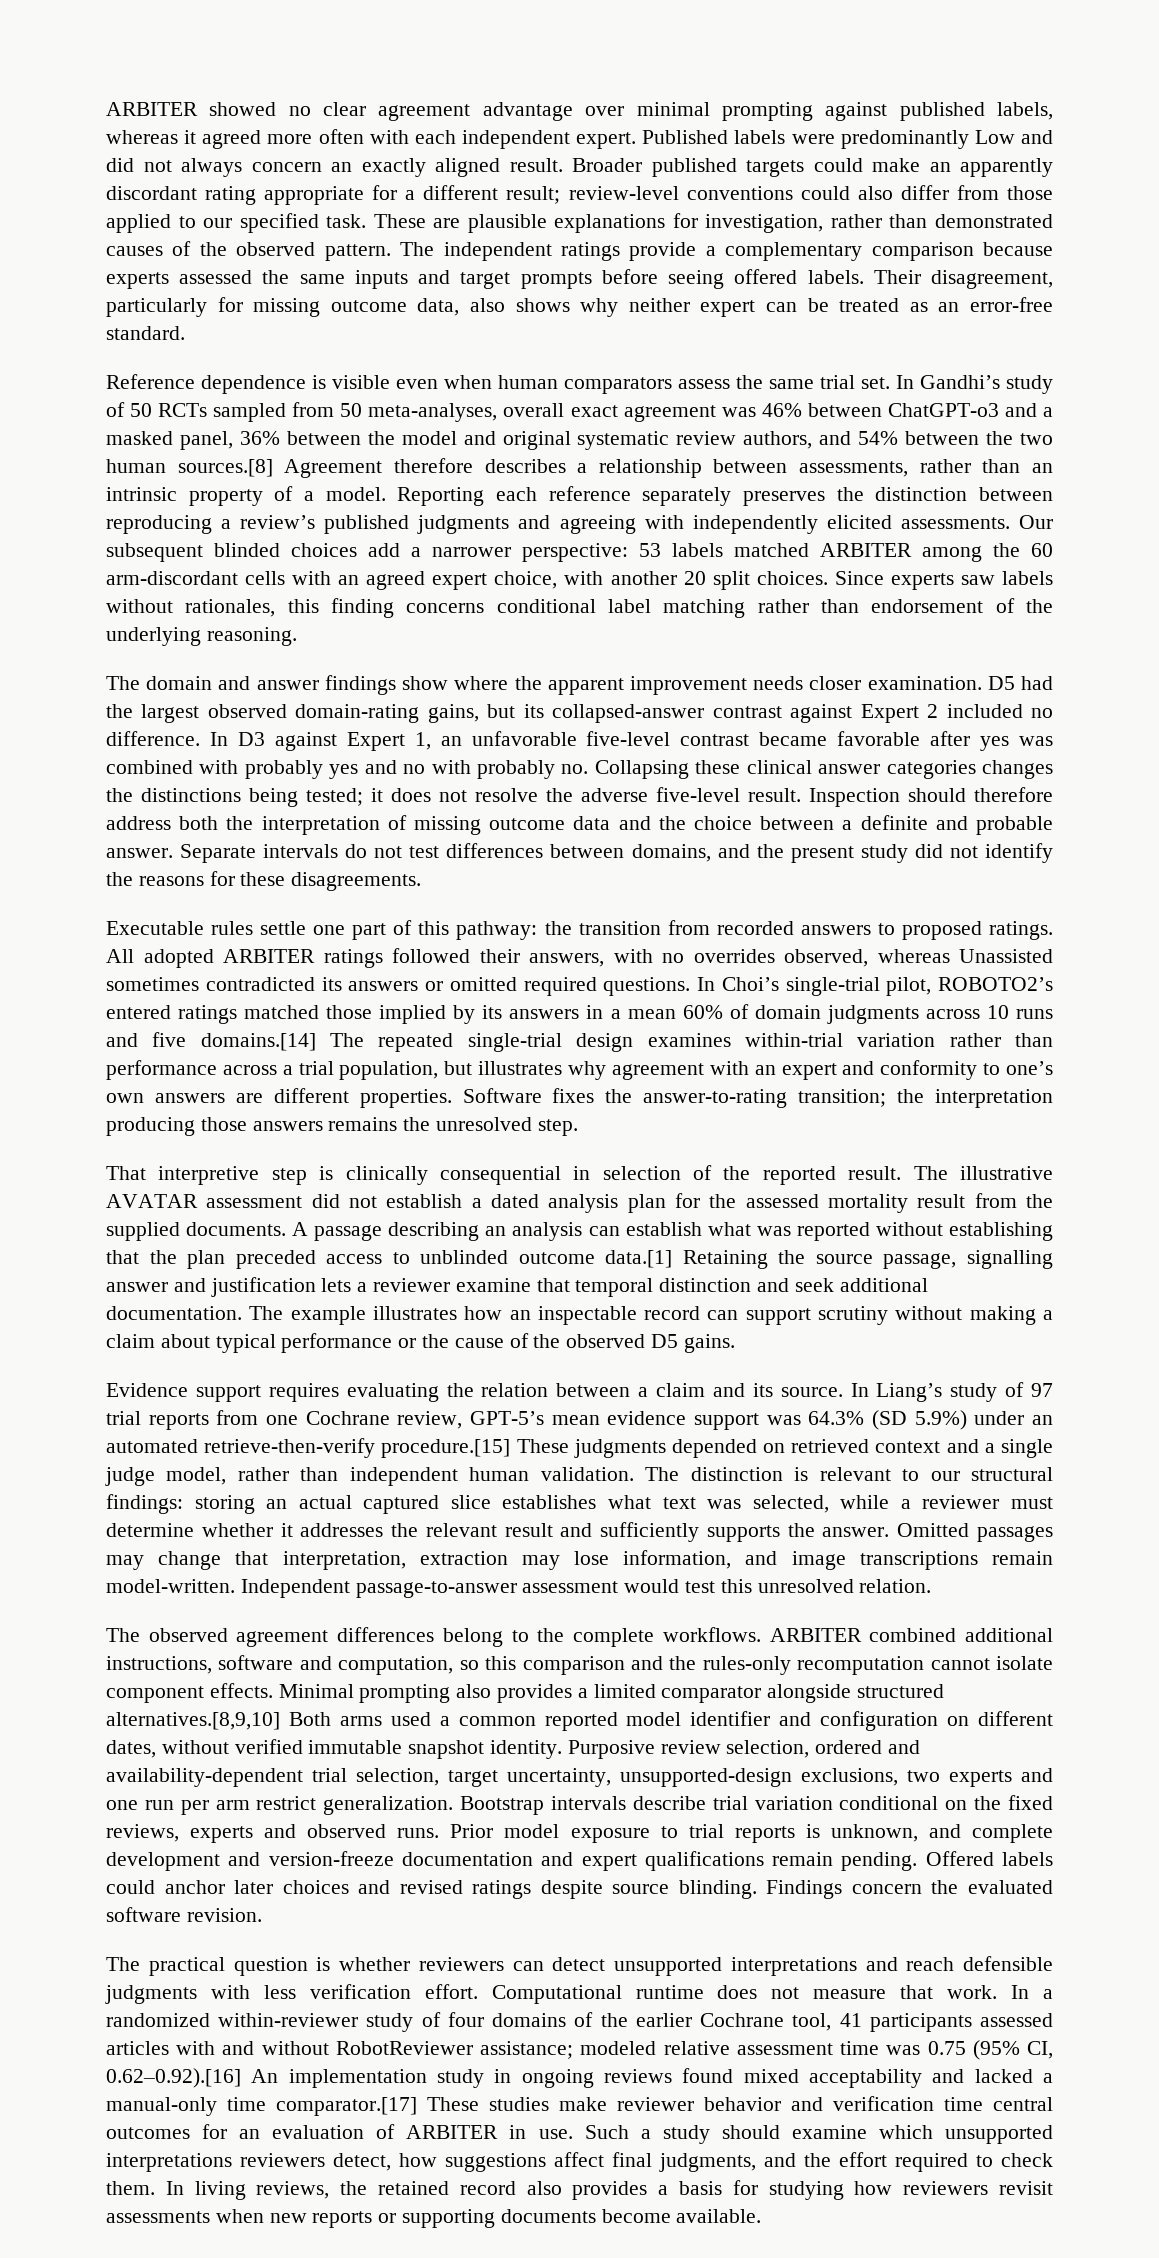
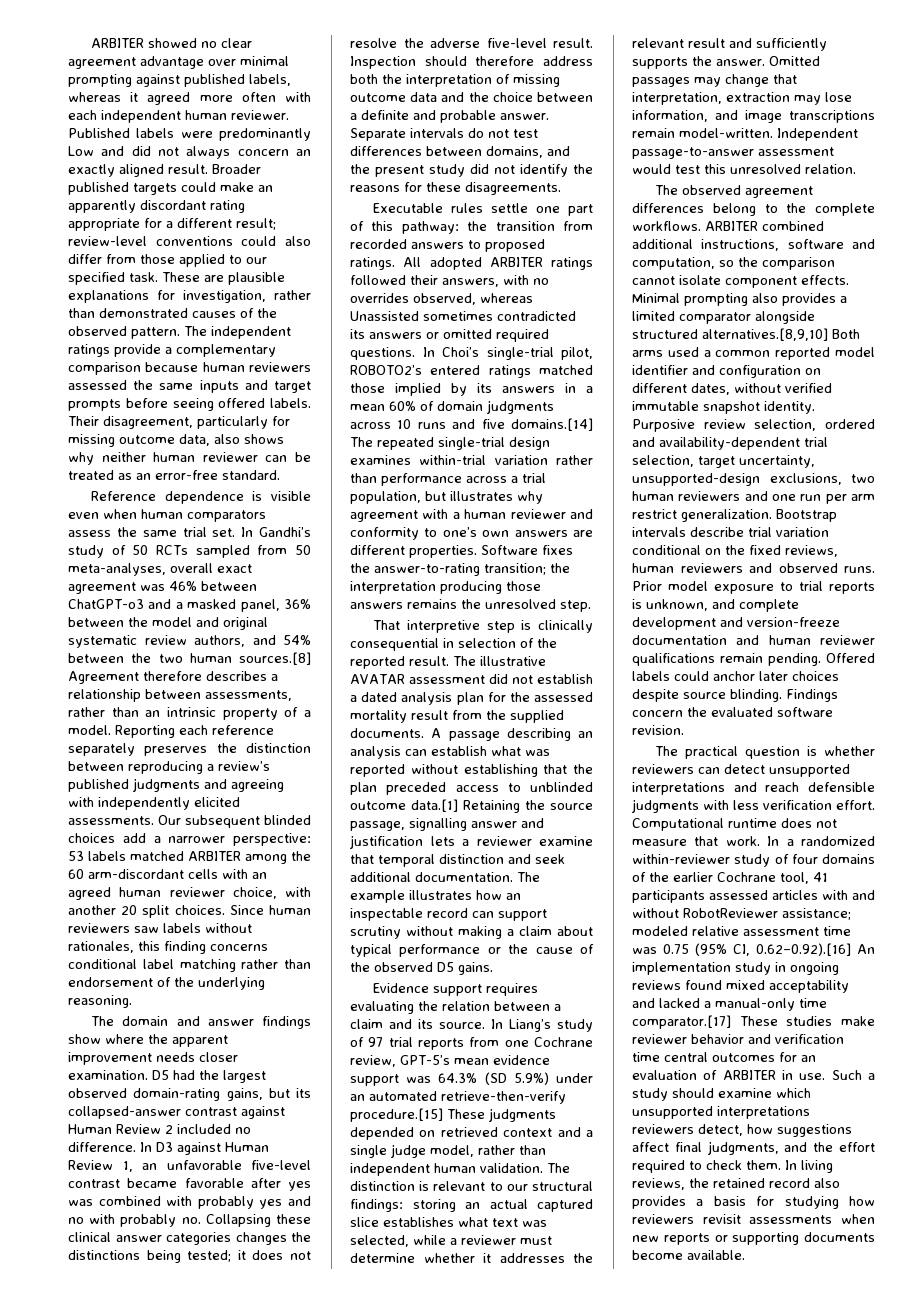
[576,132,637,149] expert. -> [185,110,289,120] human reviewer.
[106,272,169,289] experts -> [202,362,311,372] human reviewers
[700,300,756,317] expert -> [153,452,258,462] human reviewer
[432,573,488,590] expert -> [119,887,225,897] human reviewer
[890,573,954,590] experts -> [269,905,311,915] [68,923,130,933] human reviewers
[860,704,919,723] Expert -> [68,1124,161,1134] Human Review
[346,732,405,751] Expert -> [225,1142,269,1152] [68,1160,113,1170] Human Review
[754,1063,837,1080] an expert -> [452,509,566,519] a human reviewer
[485,1656,925,1675] this comparison and the rules-only recomputation -> [738,257,835,270] the comparison
[949,1770,1012,1787] experts -> [632,491,741,501] human reviewers
[190,1826,254,1843] experts -> [632,563,743,573] human reviewers
[581,1854,637,1871] expert -> [768,635,875,645] human reviewer
[358,1880,532,1899] and revised ratings -> (839, 676) none

